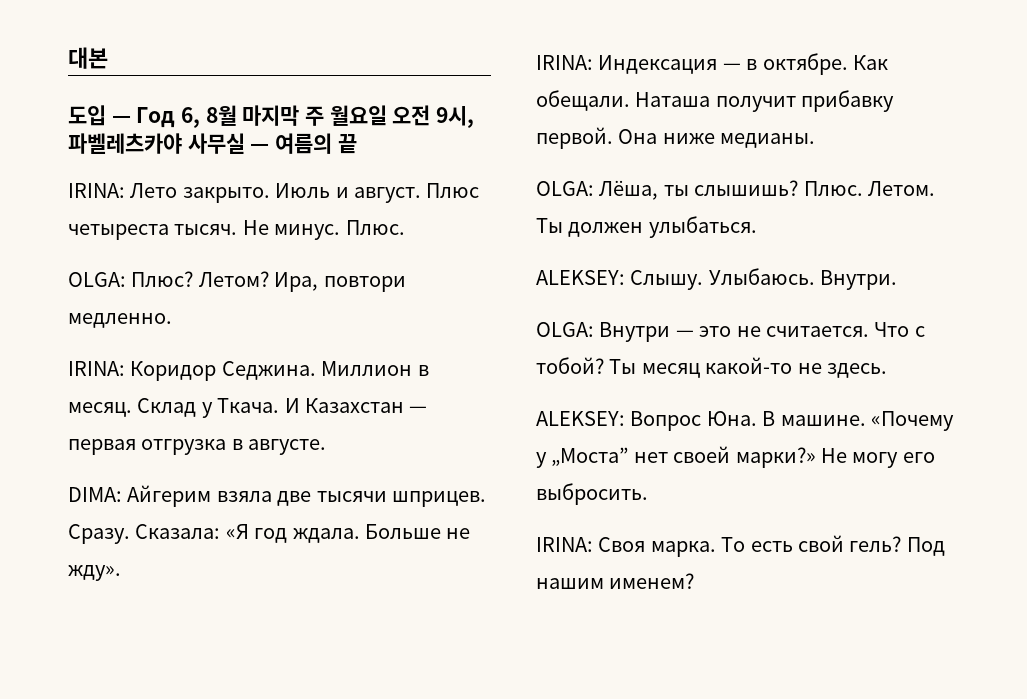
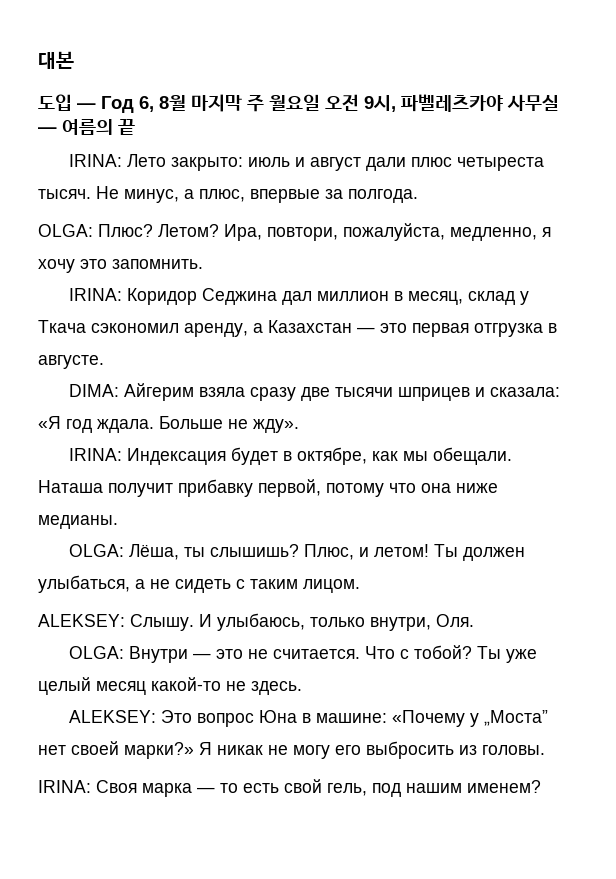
[182,183,480,203] [68,220,405,240] [68,271,406,292] [68,313,172,328] [68,361,429,381] [68,398,300,418] закрыто. Июль и август. Плюс четыреста тысяч. Не минус. Плюс. // OLGA: Плюс? Летом? Ира, повтори медленно. // IRINA: Коридор Седжина. Миллион в месяц. Склад у Ткача. И -> [170,157,544,171] [38,186,418,203] [38,223,551,241] [38,259,203,273] [68,288,529,305] [38,320,263,337] закрыто: июль и август дали плюс четыреста тысяч. Не минус, а плюс, впервые за полгода. // OLGA: Плюс? Летом? Ира, повтори, пожалуйста, медленно, я хочу это запомнить. // IRINA: Коридор Седжина дал миллион в месяц, склад у Ткача сэкономил аренду, а
(428, 409) none -> [380,323,407,333] это
(272, 496) none -> [249,387,296,401] сразу
[392,491,486,507] [68,524,221,544] шприцев. Сразу. Сказала: -> [397,387,560,401] шприцев и сказала:
[722,53,888,75] [536,90,895,112] [536,127,658,149] — в октябре. Как обещали. Наташа получит прибавку первой. Она -> [230,447,512,465] [38,479,451,497] будет в октябре, как мы обещали. Наташа получит прибавку первой, потому что она
[803,181,935,196] [536,216,757,238] [536,268,898,290] Плюс. Летом. Ты должен улыбаться. // ALEKSEY: Слышу. Улыбаюсь. Внутри. -> [303,544,525,561] [38,575,360,593] [38,613,474,631] Плюс, и летом! Ты должен улыбаться, а не сидеть с таким лицом. // ALEKSEY: Слышу. И улыбаюсь, только внутри, Оля.
(637, 366) none -> [505,649,537,663] [38,677,91,695] уже целый
[630,411,866,431] Вопрос Юна. В машине. -> [160,710,387,727] Это вопрос Юна в машине:
[821,448,935,468] [536,483,648,505] [536,535,945,557] Не могу его выбросить. // IRINA: Своя марка. То есть свой гель? Под -> [199,741,545,759] [38,779,401,797] Я никак не могу его выбросить из головы. // IRINA: Своя марка — то есть свой гель, под

